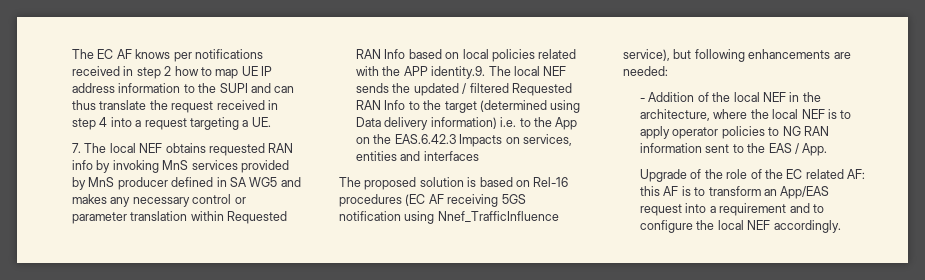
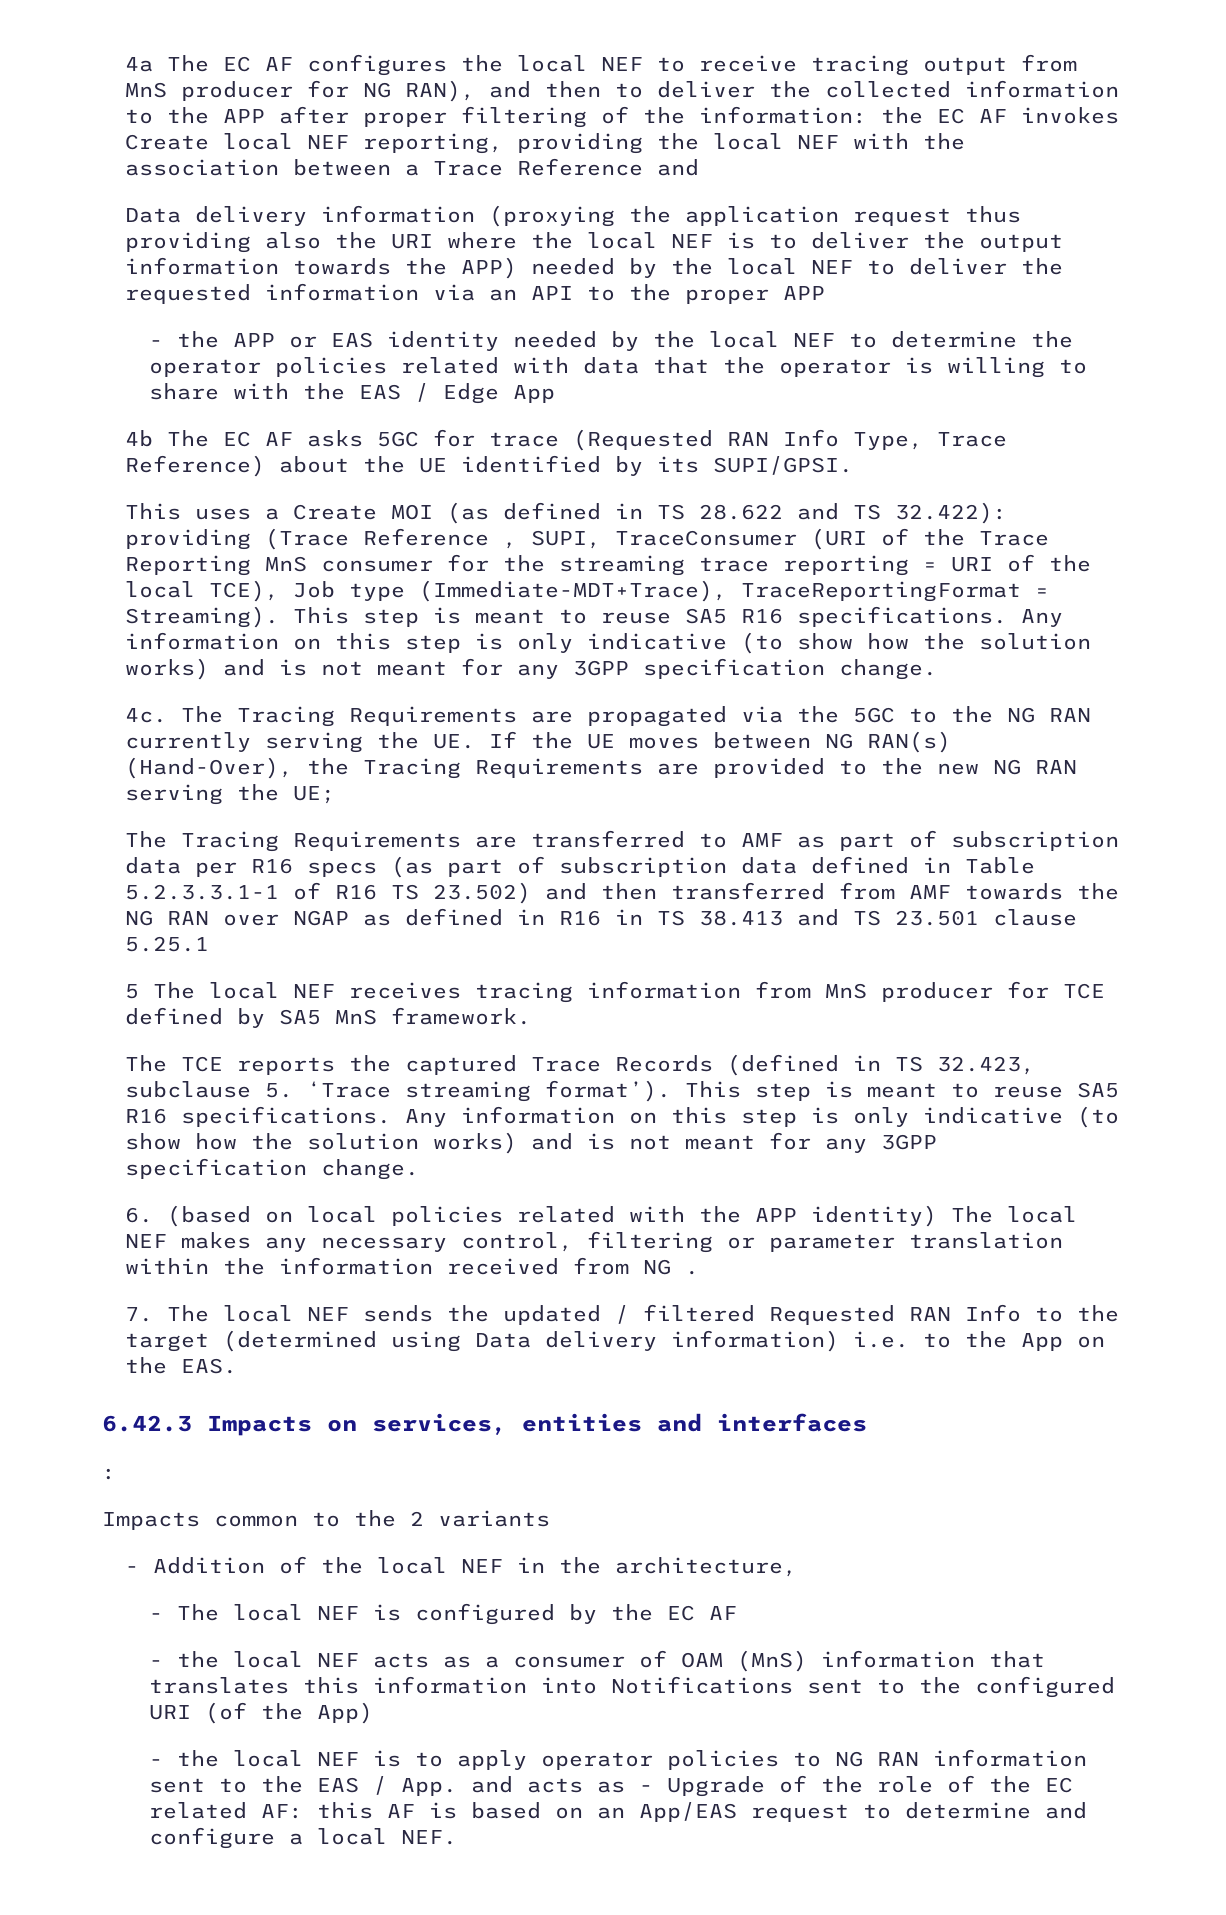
[72,49,263,62] [72,66,273,79] [72,83,295,93] [72,100,278,113] [72,117,271,130] [72,143,294,156] [72,160,289,173] [72,177,301,190] [72,194,246,207] [72,211,288,224] [356,49,442,59] The EC AF knows per notifications received in step 2 how to map UE IP address information to the SUPI and can thus translate the request received in step 4 into a request targeting a UE. // 7. The local NEF obtains requested RAN info by invoking MnS services provided by MnS producer defined in SA WG5 and makes any necessary control or parameter translation within Requested RAN Info based -> [125,54,1078,76] [125,80,1120,102] [125,106,1120,128] [125,133,966,154] [125,158,700,176] [125,205,1022,227] [125,232,1064,253] [125,257,1064,279] [125,283,826,304] [148,331,1073,351] [148,357,1087,378] [148,383,555,404] [125,429,1008,451] [125,455,854,477] [125,502,1008,524] [125,528,1050,550] [125,554,1092,576] [125,580,1050,602] [125,606,1064,628] [125,632,1092,654] [125,658,938,680] [125,706,1092,727] [125,731,952,753] [125,757,1078,779] [125,784,336,805] [125,830,1120,852] [125,856,1036,878] [125,882,1120,904] [125,908,1078,926] [125,936,210,952] [125,981,1106,1003] [125,1007,532,1028] [125,1054,1036,1076] [125,1080,1120,1102] [125,1106,1120,1128] [125,1132,938,1154] [125,1158,420,1180] [125,1205,252,1227] 4a The EC AF configures the local NEF to receive tracing output from MnS producer for NG RAN), and then to deliver the collected information to the APP after proper filtering of the information: the EC AF invokes Create local NEF reporting, providing the local NEF with the association between a Trace Reference and // Data delivery information (proxying the application request thus providing also the URI where the local NEF is to deliver the output information towards the APP) needed by the local NEF to deliver the requested information via an API to the proper APP // - the APP or EAS identity needed by the local NEF to determine the operator policies related with data that the operator is willing to share with the EAS / Edge App // 4b The EC AF asks 5GC for trace (Requested RAN Info Type, Trace Reference) about the UE identified by its SUPI/GPSI. // This uses a Create MOI (as defined in TS 28.622 and TS 32.422): providing (Trace Reference , SUPI, TraceConsumer (URI of the Trace Reporting MnS consumer for the streaming trace reporting = URI of the local TCE), Job type (Immediate-MDT+Trace), TraceReportingFormat = Streaming). This step is meant to reuse SA5 R16 specifications. Any information on this step is only indicative (to show how the solution works) and is not meant for any 3GPP specification change. // 4c. The Tracing Requirements are propagated via the 5GC to the NG RAN currently serving the UE. If the UE moves between NG RAN(s) (Hand-Over), the Tracing Requirements are provided to the new NG RAN serving the UE; // The Tracing Requirements are transferred to AMF as part of subscription data per R16 specs (as part of subscription data defined in Table 5.2.3.3.1-1 of R16 TS 23.502) and then transferred from AMF towards the NG RAN over NGAP as defined in R16 in TS 38.413 and TS 23.501 clause 5.25.1 // 5 The local NEF receives tracing information from MnS producer for TCE defined by SA5 MnS framework. // The TCE reports the captured Trace Records (defined in TS 32.423, subclause 5. ‘Trace streaming format’). This step is meant to reuse SA5 R16 specifications. Any information on this step is only indicative (to show how the solution works) and is not meant for any 3GPP specification change. // 6. (based
[431,66,486,79] identity.9. -> [811,1205,1078,1227] [125,1231,1064,1253] [125,1257,700,1275] [125,1307,154,1322] identity) The local NEF makes any necessary control, filtering or parameter translation within the information received from NG . // 7.
[394,134,456,144] EAS.6.42.3 -> [181,1358,238,1374] [102,1415,192,1432] EAS. // 6.42.3
[339,177,569,190] [339,194,526,207] [339,211,559,224] [623,49,851,62] [623,66,668,76] The proposed solution is based on Rel-16 procedures (EC AF receiving 5GS notification using Nnef_TrafficInfluence service), but following enhancements are needed: -> [102,1468,116,1480] [102,1510,550,1530] : // Impacts common to the 2 variants
[713,109,748,119] where -> [148,1603,737,1625] [148,1650,1045,1672] [148,1676,1115,1698] [148,1702,373,1724] [148,1759,163,1766] // - The local NEF is configured by the EC AF // - the local NEF acts as a consumer of OAM (MnS) information that translates this information into Notifications sent to the configured URI (of the App) // -
(828, 149) // -> [470,1776,653,1793] and acts as -
[694,186,761,196] to transform -> [470,1802,583,1819] based on
[685,203,824,216] [640,220,841,233] into a requirement and to configure the local NEF accordingly. -> [862,1802,1087,1819] [148,1827,457,1849] to determine and configure a local NEF.

